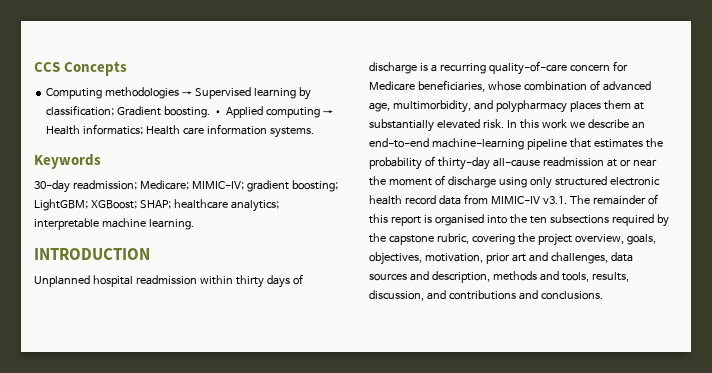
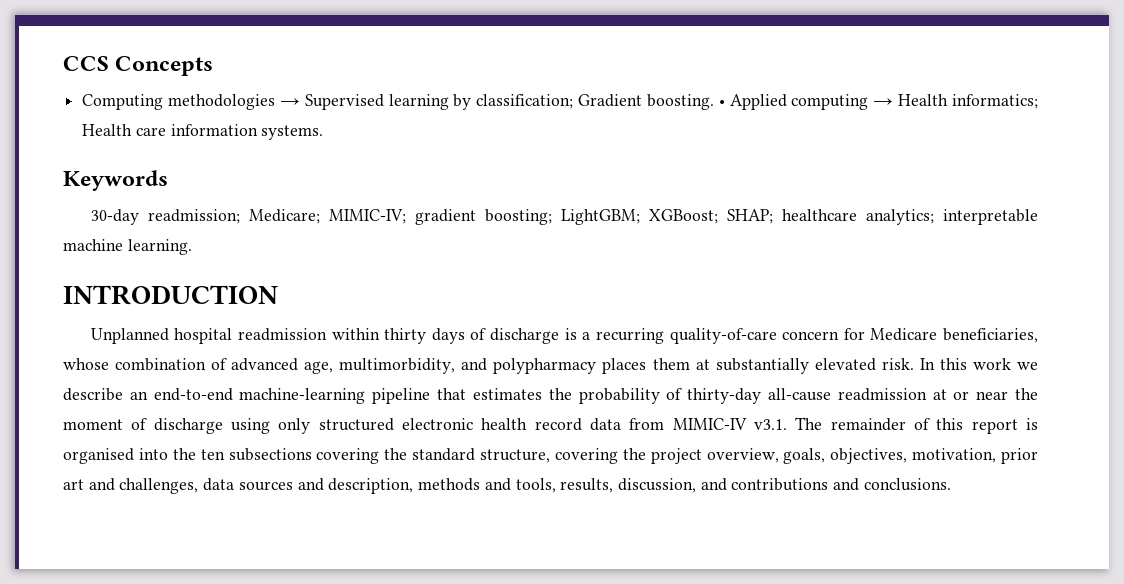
[611,214,669,227] [369,233,469,245] required by the capstone rubric, -> [316,448,550,464] covering the standard structure,

